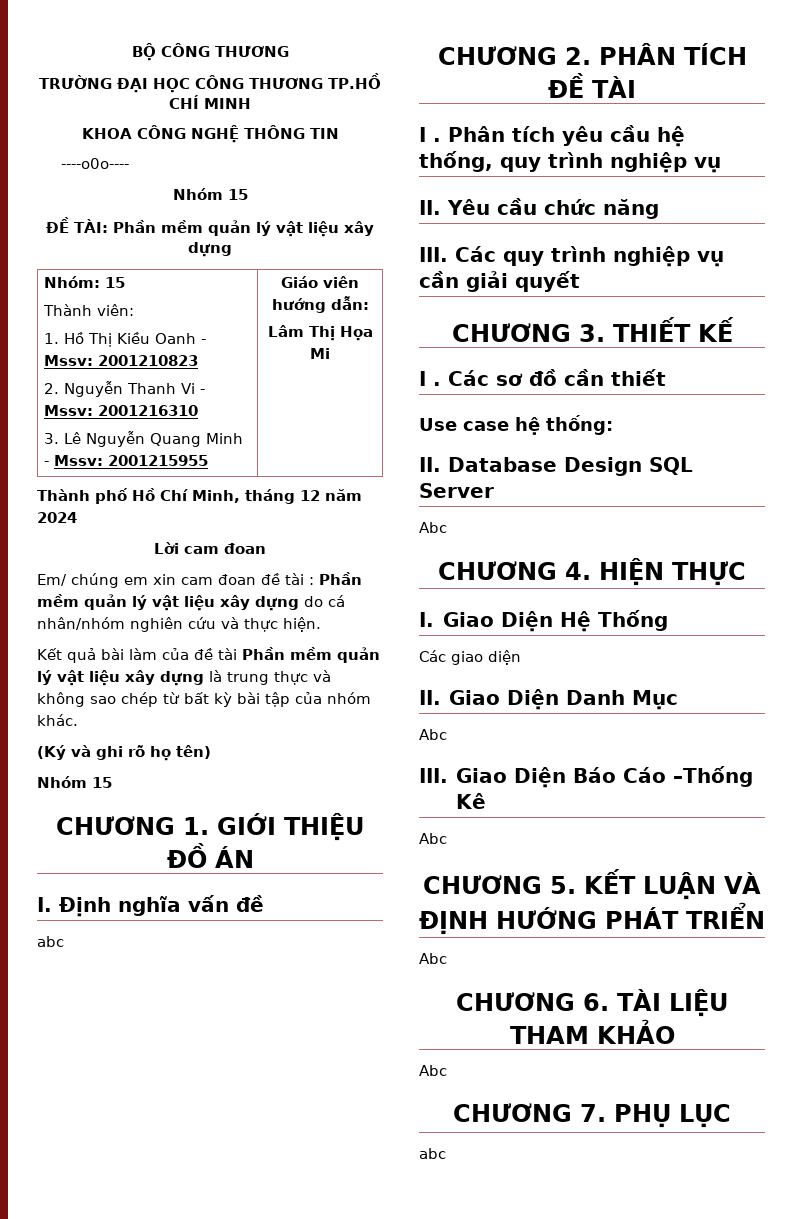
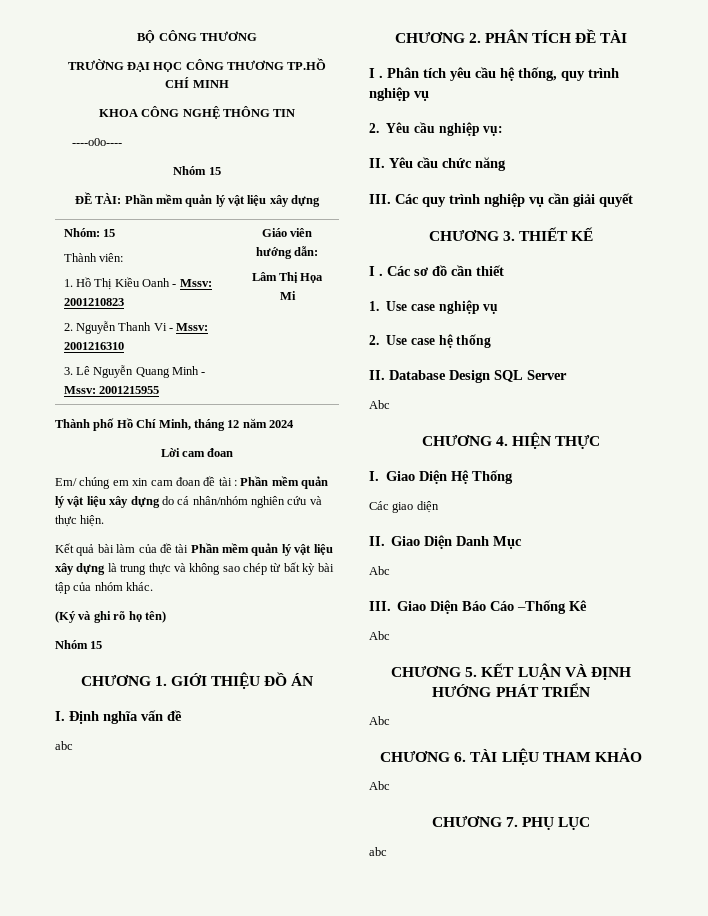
(721, 165) none -> [369,122,504,136] // 2. Yêu cầu nghiệp vụ:
(666, 377) none -> [369,300,499,314] [369,335,379,345] 1. Use case nghiệp vụ // 2.
[546,415,613,435] thống: -> [456,334,492,348] thống

